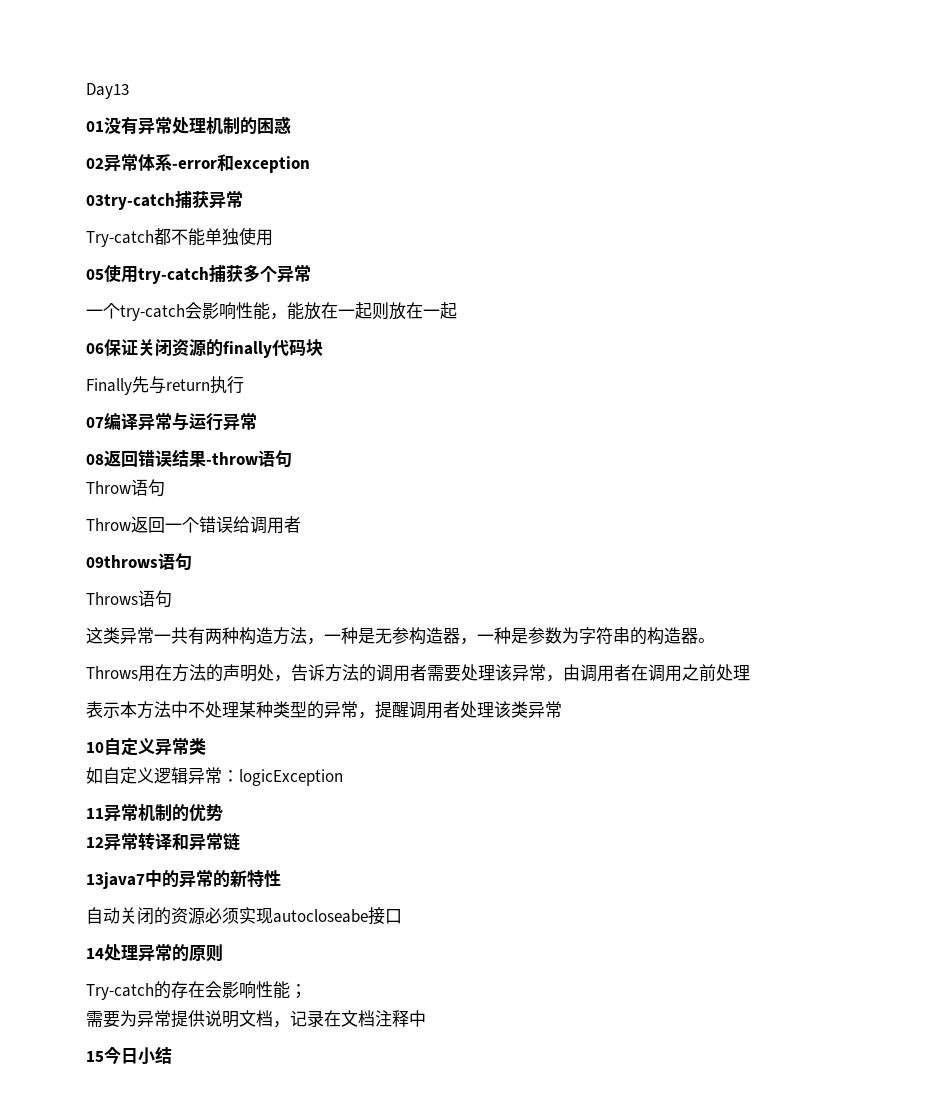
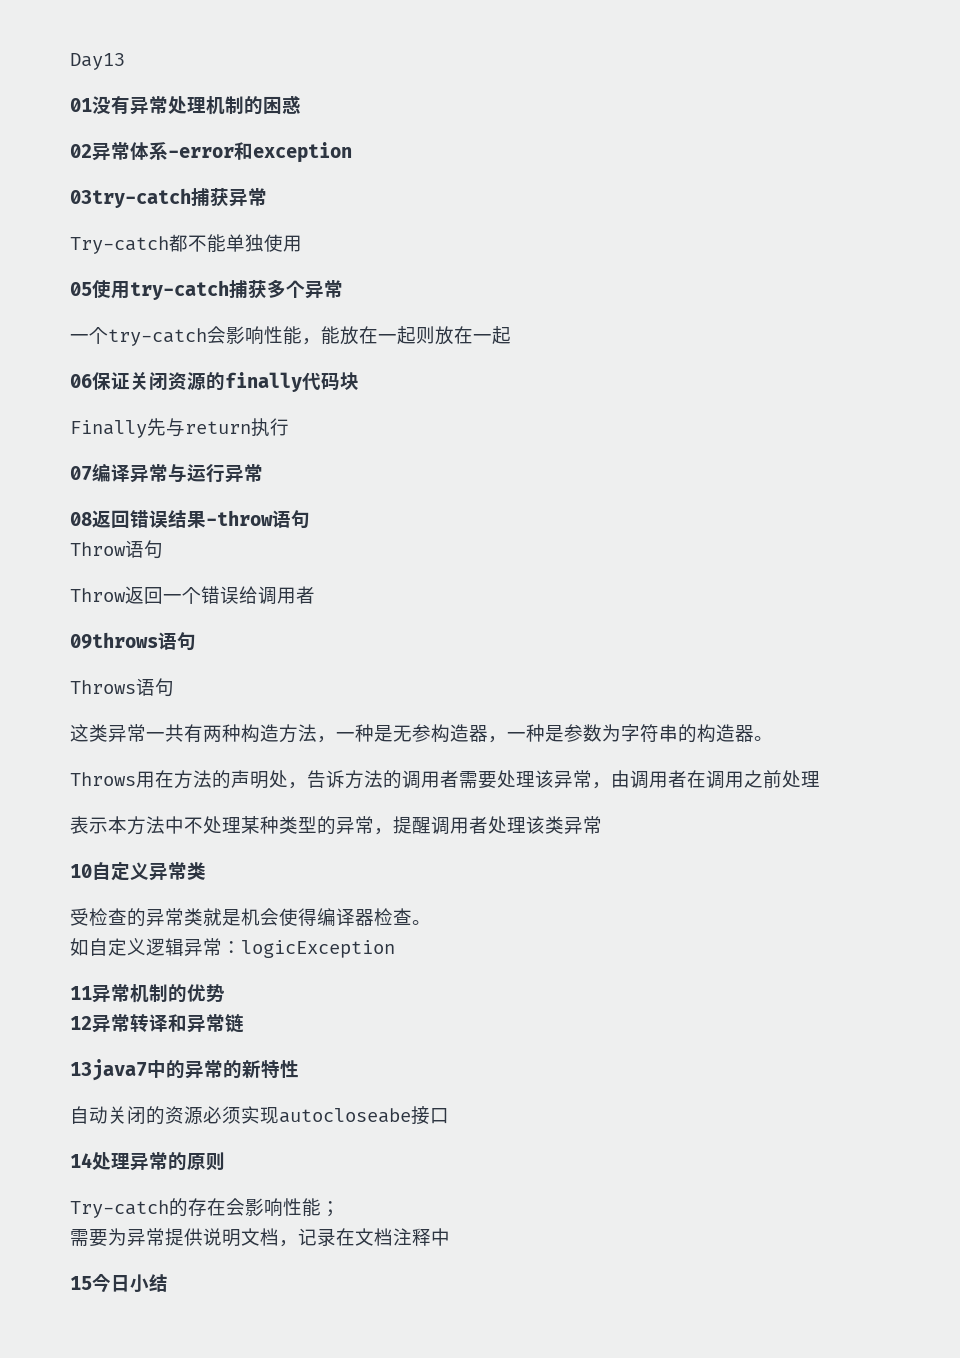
(206, 746) none -> [70,908,431,927] // 受检查的异常类就是机会使得编译器检查。

